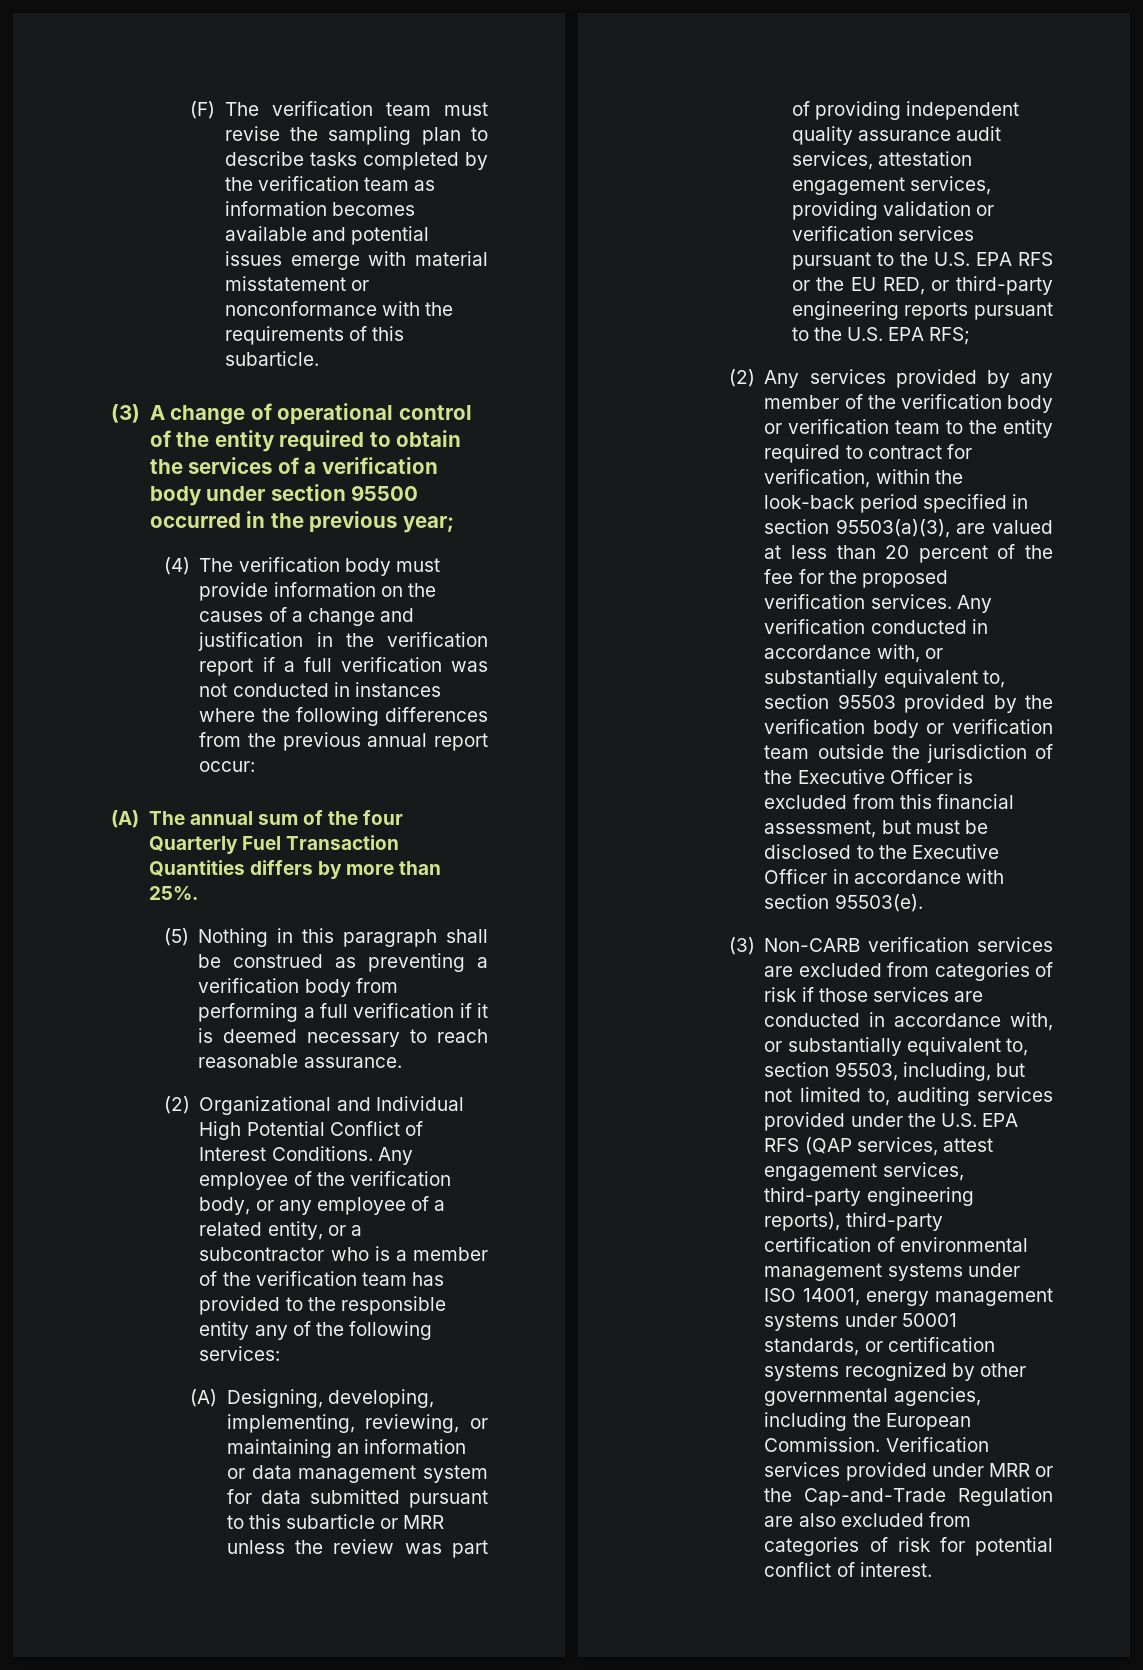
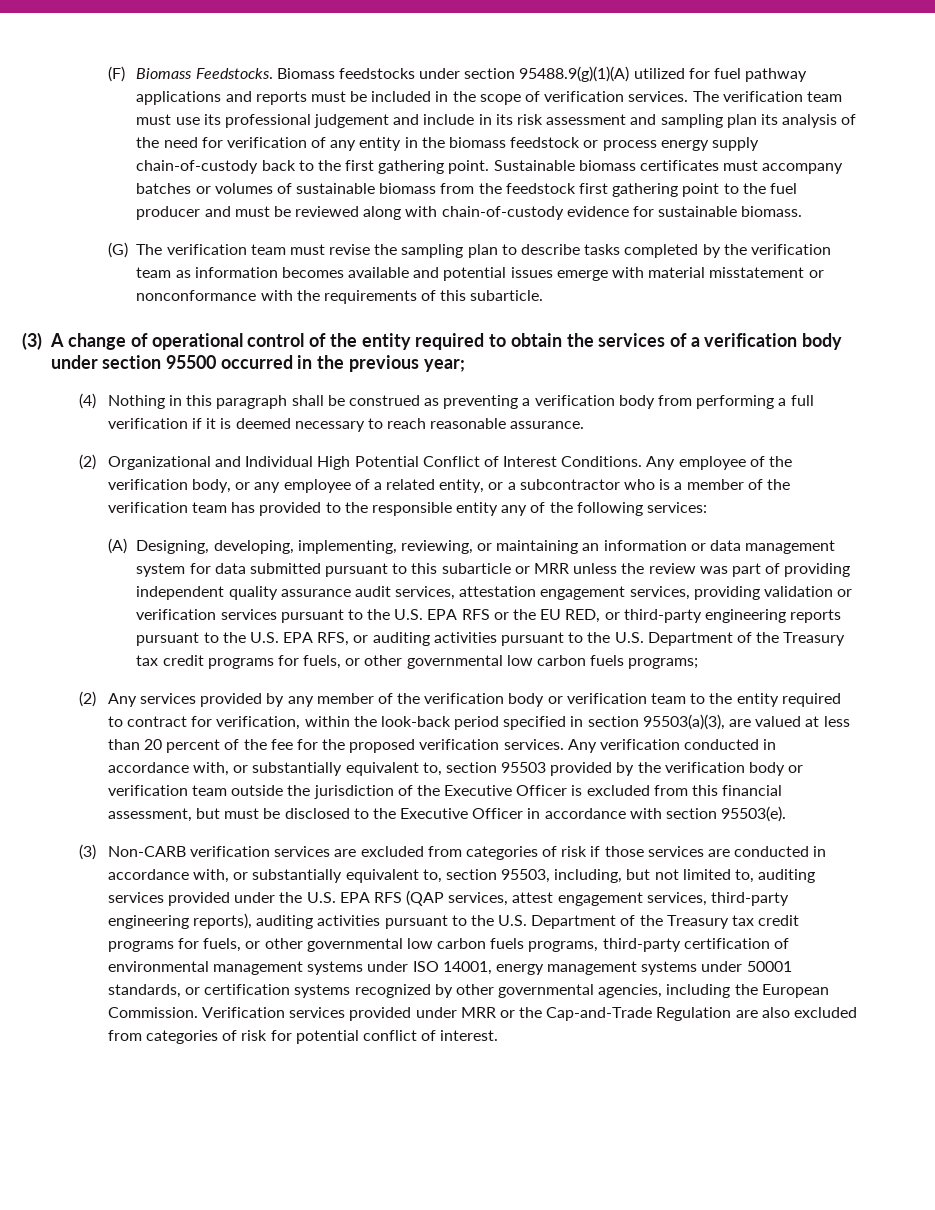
(216, 110) none -> [136,66,808,82] [136,91,842,105] [136,114,857,128] [136,137,759,151] [136,160,844,174] [136,183,797,197] [136,206,803,220] [107,242,128,258] Biomass Feedstocks. Biomass feedstocks under section 95488.9(g)(1)(A) utilized for fuel pathway applications and reports must be included in the scope of verification services. The verification team must use its professional judgement and include in its risk assessment and sampling plan its analysis of the need for verification of any entity in the biomass feedstock or process energy supply chain-of-custody back to the first gathering point. Sustainable biomass certificates must accompany batches or volumes of sustainable biomass from the feedstock first gathering point to the fuel producer and must be reviewed along with chain-of-custody evidence for sustainable biomass. // (G)
[199,557,440,576] [199,582,436,601] [199,607,414,626] [198,632,488,651] [199,657,489,676] [199,682,441,697] [199,707,488,726] [199,732,489,751] [199,761,256,772] [111,810,404,828] [148,835,399,854] [148,860,442,879] [148,886,198,900] [163,928,189,946] The verification body must provide information on the causes of a change and justification in the verification report if a full verification was not conducted in instances where the following differences from the previous annual report occur: // (A) The annual sum of the four Quarterly Fuel Transaction Quantities differs by more than 25%. // (5) -> (97, 401) none
[929,327,971,345] RFS; -> [317,632,846,646] [136,655,699,669] RFS, or auditing activities pursuant to the U.S. Department of the Treasury tax credit programs for fuels, or other governmental low carbon fuels programs;
(841, 1221) none -> [256,915,800,929] [107,938,599,952] auditing activities pursuant to the U.S. Department of the Treasury tax credit programs for fuels, or other governmental low carbon fuels programs,

